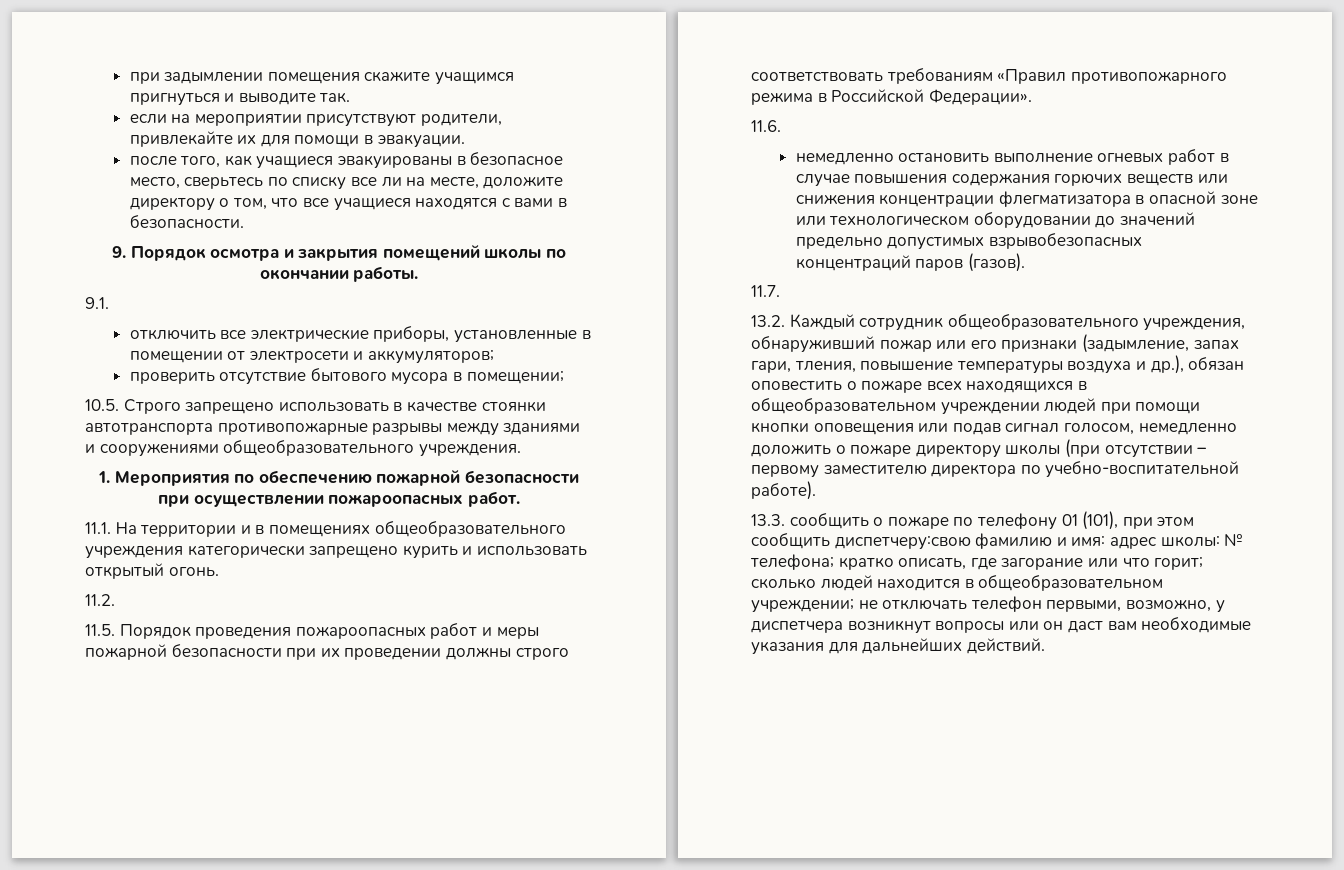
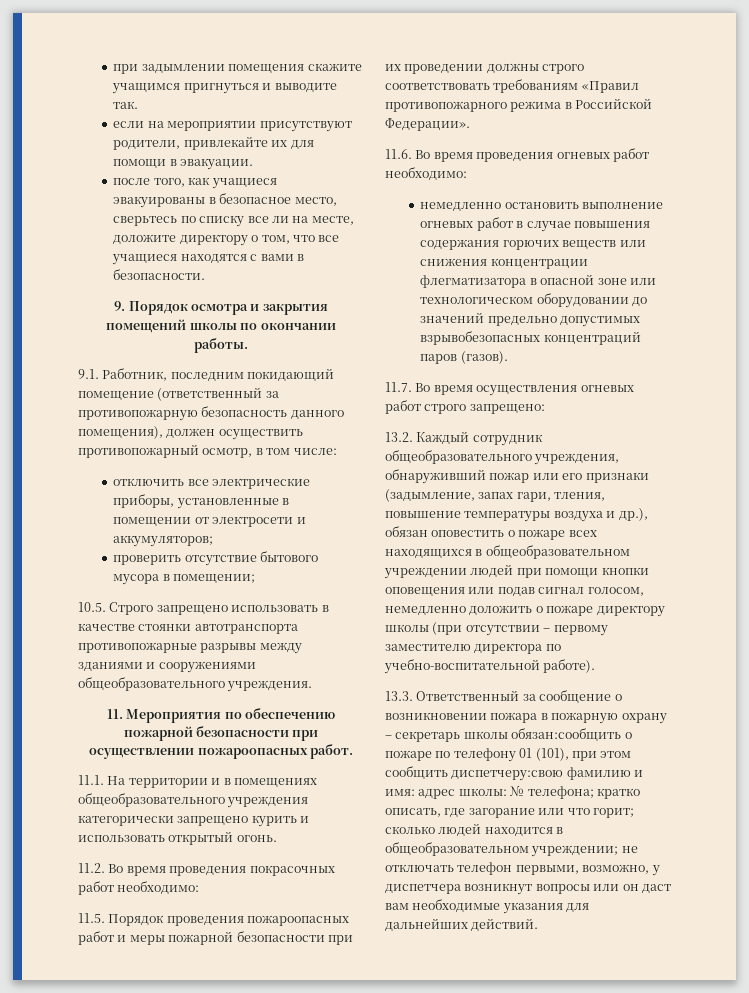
(109, 303) none -> [102,368,335,382] [78,387,279,401] [78,406,344,421] [78,426,303,440] [78,444,337,458] Работник, последним покидающий помещение (ответственный за противопожарную безопасность данного помещения), должен осуществить противопожарный осмотр, в том числе:
[98,471,111,483] 1. -> [106,709,123,719] 11.
(115, 600) none -> [108,864,335,876] [78,881,200,895] Во время проведения покрасочных работ необходимо:
(781, 126) none -> [415,148,649,162] [385,167,467,181] Во время проведения огневых работ необходимо:
(780, 291) none -> [415,383,634,396] [385,400,545,414] Во время осуществления огневых работ строго запрещено:
[789,513,869,529] сообщить -> [416,690,622,704] [385,712,667,724] [385,728,622,742] Ответственный за сообщение о возникновении пожара в пожарную охрану – секретарь школы обязан:сообщить

